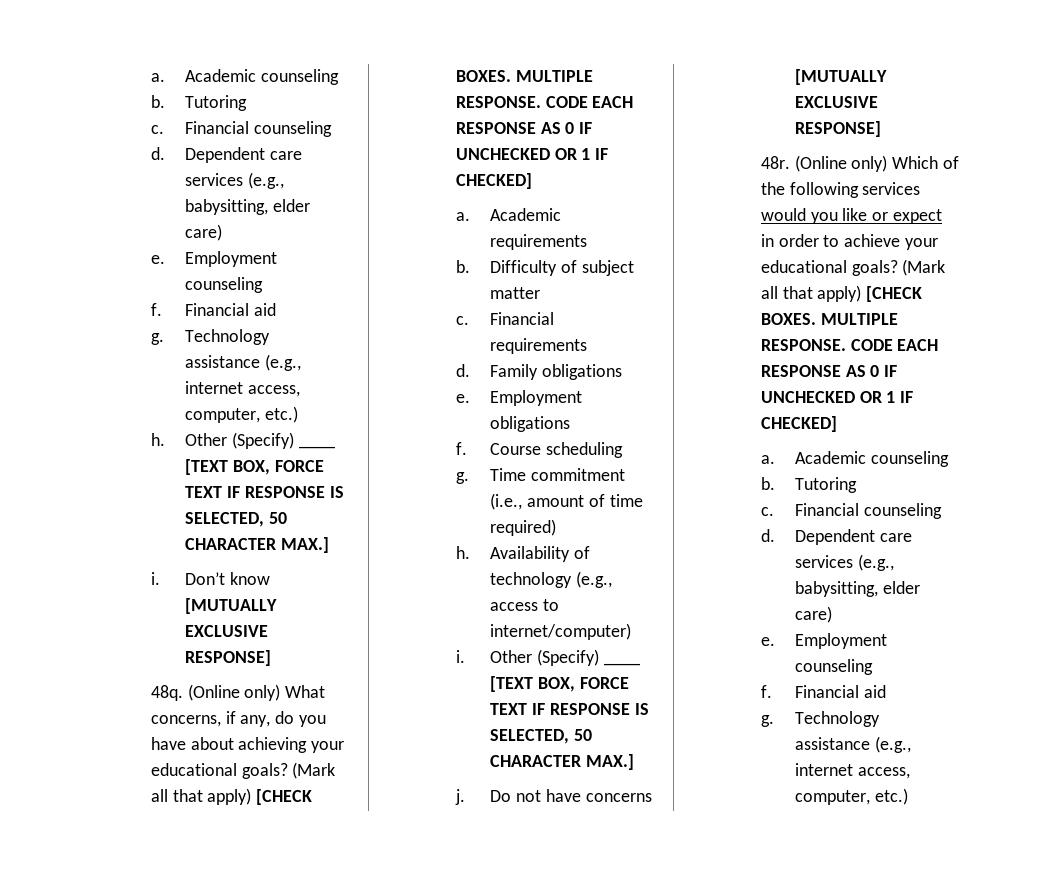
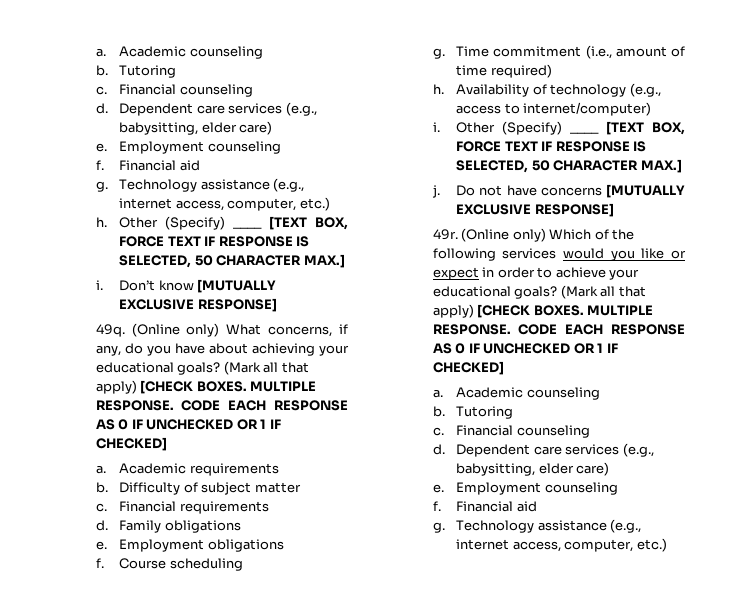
[150,685,183,701] 48q. -> [95,324,125,337] 49q.
[760,156,790,169] 48r. -> [432,229,458,240] 49r.

